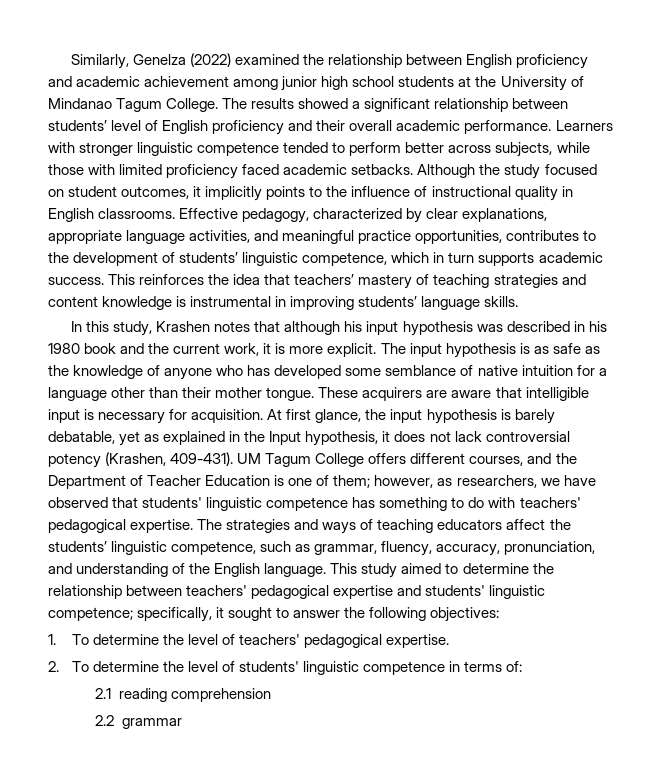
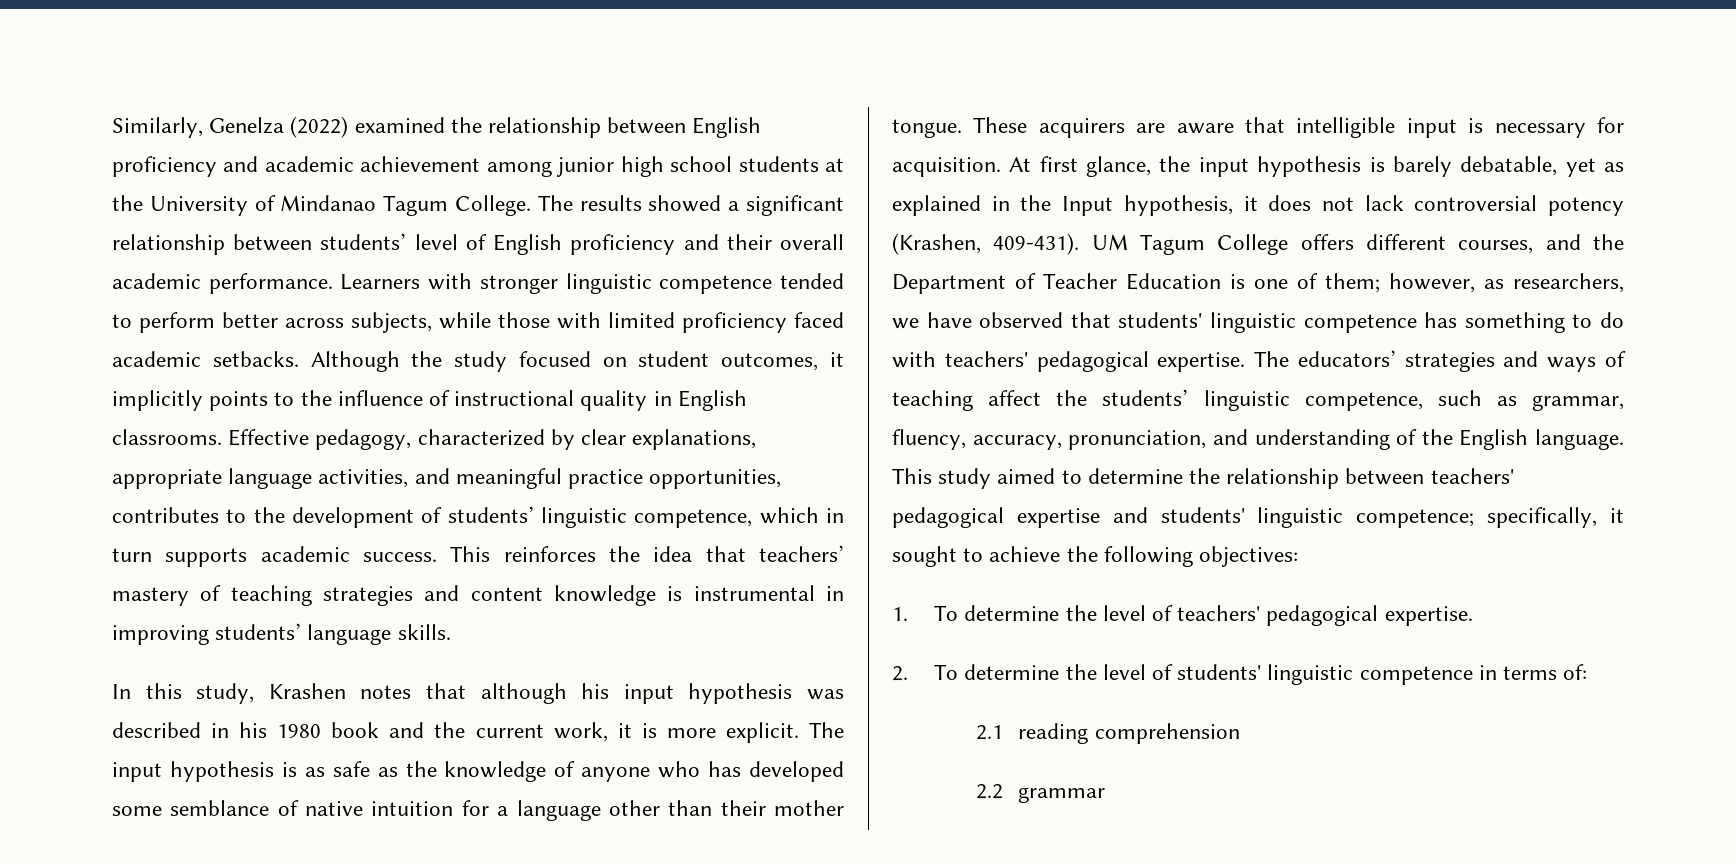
(223, 524) none -> [1297,350,1396,367] educators’
[437,519,503,530] educators -> (973, 400) none
[293,610,341,618] answer -> [989,546,1061,562] achieve

